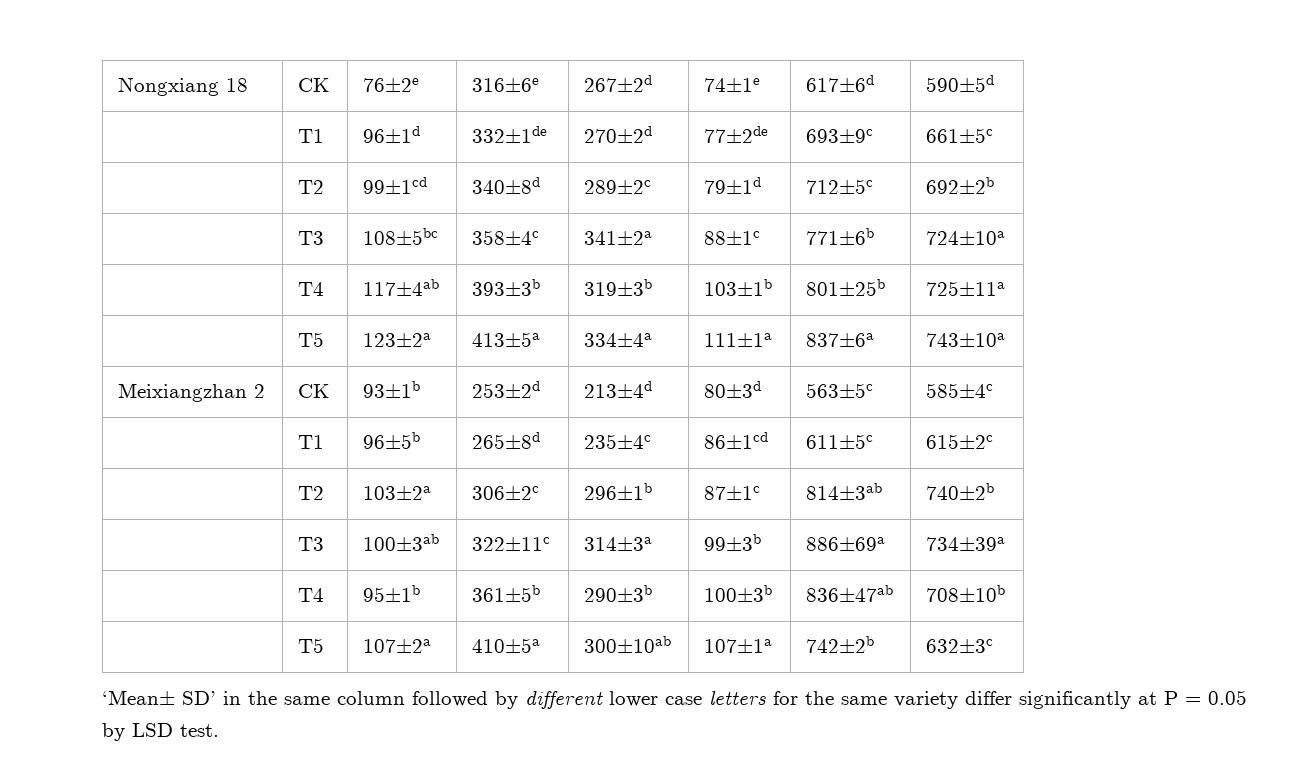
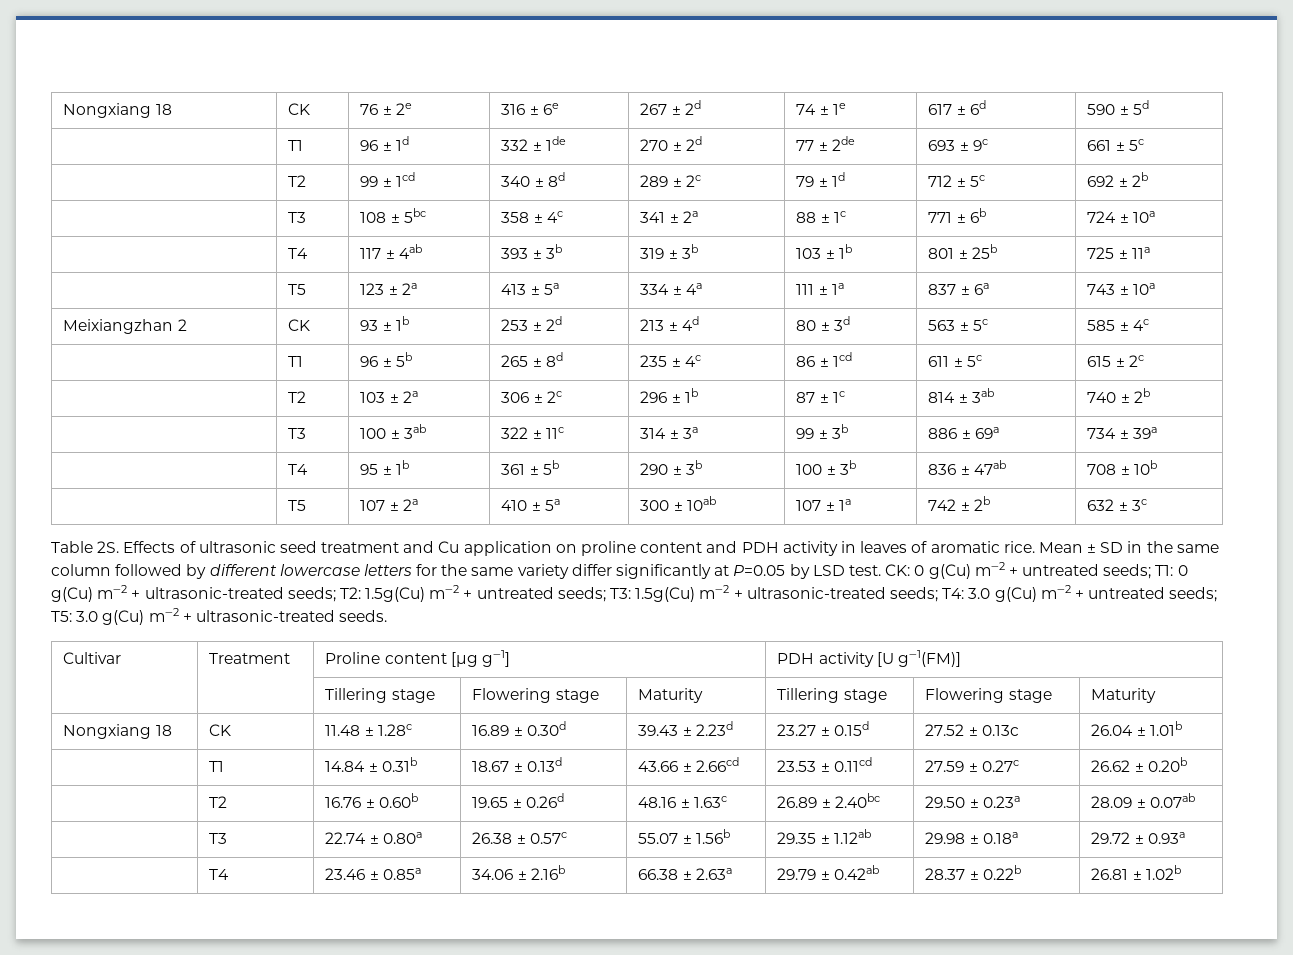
[118,77,249,96] [298,78,330,92] [363,78,420,92] [472,78,540,92] [584,75,653,92] [704,78,761,92] [806,75,875,92] [926,75,995,92] [298,129,325,143] [363,126,421,143] [472,126,548,143] [584,126,653,143] [704,126,769,143] [806,129,874,143] [926,128,994,143] [298,180,325,194] [363,177,428,194] [472,177,541,194] [584,180,652,194] [704,177,762,194] [806,179,874,194] [926,177,995,194] [298,231,325,245] [363,228,439,245] [472,230,540,245] [584,231,653,245] [704,231,761,245] [806,228,875,245] [926,231,1006,245] [298,282,325,296] [363,279,440,296] [472,279,541,296] [584,279,653,296] [704,279,773,296] [806,279,886,296] [926,281,1006,296] [298,332,325,347] [363,333,432,347] [472,332,541,347] [584,333,653,347] [704,333,773,347] [806,333,875,347] [926,333,1006,347] [118,383,266,402] [298,384,330,398] [363,381,421,398] [472,381,541,398] [584,381,653,398] [704,381,762,398] [806,383,874,398] [926,383,994,398] [298,435,325,449] [363,432,421,449] [472,432,541,449] [584,434,652,449] [704,432,769,449] [806,434,874,449] [926,434,994,449] [298,486,325,500] [363,486,432,500] [472,486,540,500] [584,483,653,500] [704,486,761,500] [806,483,883,500] [926,483,995,500] [298,537,325,551] [363,534,440,551] [472,537,551,551] [584,537,653,551] [704,534,762,551] [806,537,886,551] [926,537,1006,551] [298,588,325,602] [363,585,421,602] [472,585,541,602] [584,585,653,602] [704,585,773,602] [806,585,894,602] [926,585,1006,602] [298,638,325,653] [363,639,432,653] [472,638,541,653] [584,636,672,653] [704,639,773,653] [806,636,875,653] [926,639,994,653] [102,690,216,705] Nongxiang 18 | CK | 76±2e | 316±6e | 267±2d | 74±1e | 617±6d | 590±5d // | T1 | 96±1d | 332±1de | 270±2d | 77±2de | 693±9c | 661±5c // | T2 | 99±1cd | 340±8d | 289±2c | 79±1d | 712±5c | 692±2b // | T3 | 108±5bc | 358±4c | 341±2a | 88±1c | 771±6b | 724±10a // | T4 | 117±4ab | 393±3b | 319±3b | 103±1b | 801±25b | 725±11a // | T5 | 123±2a | 413±5a | 334±4a | 111±1a | 837±6a | 743±10a // Meixiangzhan 2 | CK | 93±1b | 253±2d | 213±4d | 80±3d | 563±5c | 585±4c // | T1 | 96±5b | 265±8d | 235±4c | 86±1cd | 611±5c | 615±2c // | T2 | 103±2a | 306±2c | 296±1b | 87±1c | 814±3ab | 740±2b // | T3 | 100±3ab | 322±11c | 314±3a | 99±3b | 886±69a | 734±39a // | T4 | 95±1b | 361±5b | 290±3b | 100±3b | 836±47ab | 708±10b // | T5 | 107±2a | 410±5a | 300±10ab | 107±1a | 742±2b | 632±3c // ‘Mean± SD’ -> [63,103,172,118] [288,103,311,115] [360,103,412,115] [501,103,559,115] [640,100,701,115] [796,103,846,115] [928,100,986,115] [1087,100,1149,115] [288,140,304,151] [360,136,409,151] [501,136,566,151] [640,136,702,151] [796,136,855,151] [928,139,988,151] [1087,139,1144,151] [288,175,307,187] [360,172,415,187] [501,172,565,187] [640,175,701,187] [796,172,845,187] [928,175,985,187] [1087,172,1148,187] [288,212,307,223] [360,208,426,223] [501,211,563,223] [640,211,698,223] [796,211,846,223] [928,208,986,223] [1087,211,1155,223] [288,248,309,259] [360,244,422,259] [501,244,562,259] [640,244,698,259] [796,244,852,259] [928,244,997,259] [1087,247,1150,259] [288,284,307,295] [360,283,417,295] [501,283,559,295] [640,283,702,295] [796,283,844,295] [928,283,989,295] [1087,283,1155,295] [63,319,187,334] [288,319,311,331] [360,316,409,331] [501,316,562,331] [640,316,699,331] [796,316,850,331] [928,319,988,331] [1087,319,1149,331] [288,356,304,367] [360,352,412,367] [501,352,563,367] [640,355,701,367] [796,352,852,367] [928,355,982,367] [1087,355,1144,367] [288,391,307,403] [360,391,418,403] [501,391,562,403] [640,388,698,403] [796,391,845,403] [928,388,994,403] [1087,388,1150,403] [288,428,307,439] [360,424,426,439] [501,427,564,439] [640,427,698,439] [796,424,848,439] [928,427,999,439] [1087,427,1157,439] [288,464,309,475] [360,460,409,475] [501,460,559,475] [640,460,702,475] [796,460,856,475] [928,460,1006,475] [1087,460,1157,475] [288,500,307,511] [360,499,418,511] [501,499,560,511] [640,496,716,511] [796,499,851,511] [928,496,990,511] [1087,499,1147,511] [51,541,1124,556] Nongxiang 18 | CK | 76 ± 2e | 316 ± 6e | 267 ± 2d | 74 ± 1e | 617 ± 6d | 590 ± 5d // | T1 | 96 ± 1d | 332 ± 1de | 270 ± 2d | 77 ± 2de | 693 ± 9c | 661 ± 5c // | T2 | 99 ± 1cd | 340 ± 8d | 289 ± 2c | 79 ± 1d | 712 ± 5c | 692 ± 2b // | T3 | 108 ± 5bc | 358 ± 4c | 341 ± 2a | 88 ± 1c | 771 ± 6b | 724 ± 10a // | T4 | 117 ± 4ab | 393 ± 3b | 319 ± 3b | 103 ± 1b | 801 ± 25b | 725 ± 11a // | T5 | 123 ± 2a | 413 ± 5a | 334 ± 4a | 111 ± 1a | 837 ± 6a | 743 ± 10a // Meixiangzhan 2 | CK | 93 ± 1b | 253 ± 2d | 213 ± 4d | 80 ± 3d | 563 ± 5c | 585 ± 4c // | T1 | 96 ± 5b | 265 ± 8d | 235 ± 4c | 86 ± 1cd | 611 ± 5c | 615 ± 2c // | T2 | 103 ± 2a | 306 ± 2c | 296 ± 1b | 87 ± 1c | 814 ± 3ab | 740 ± 2b // | T3 | 100 ± 3ab | 322 ± 11c | 314 ± 3a | 99 ± 3b | 886 ± 69a | 734 ± 39a // | T4 | 95 ± 1b | 361 ± 5b | 290 ± 3b | 100 ± 3b | 836 ± 47ab | 708 ± 10b // | T5 | 107 ± 2a | 410 ± 5a | 300 ± 10ab | 107 ± 1a | 742 ± 2b | 632 ± 3c // Table 2S. Effects of ultrasonic seed treatment and Cu application on proline content and PDH activity in leaves of aromatic rice. Mean ± SD
[609,691,702,707] lower case -> [279,564,360,576] lowercase
[1164,690,1247,705] [102,723,219,741] P = 0.05 by LSD test. -> [733,562,1188,579] [51,585,1218,602] [51,608,388,625] [63,652,122,664] [209,653,291,664] [325,650,510,667] [777,650,961,667] [325,688,435,703] [472,688,599,703] [638,688,704,703] [777,688,887,703] [925,688,1052,703] [1091,688,1157,703] [63,724,172,739] [209,724,232,736] [325,724,412,736] [472,721,566,736] [638,721,733,736] [777,721,869,736] [925,724,1019,736] [1091,721,1182,736] [209,761,225,772] [325,757,417,772] [472,757,562,772] [638,757,739,772] [777,757,872,772] [925,760,1019,772] [1091,757,1187,772] [209,796,228,808] [325,793,418,808] [472,793,564,808] [638,796,727,808] [777,793,880,808] [925,796,1020,808] [1091,793,1195,808] [209,833,228,844] [325,832,422,844] [472,832,567,844] [638,829,730,844] [777,829,871,844] [925,832,1018,844] [1091,832,1185,844] [209,869,230,880] [325,868,421,880] [472,865,565,880] [638,868,732,880] [777,865,879,880] [925,865,1021,880] [1091,865,1181,880] P=0.05 by LSD test. CK: 0 g(Cu) m‒2 + untreated seeds; T1: 0 g(Cu) m‒2 + ultrasonic-treated seeds; T2: 1.5g(Cu) m‒2 + untreated seeds; T3: 1.5g(Cu) m‒2 + ultrasonic-treated seeds; T4: 3.0 g(Cu) m‒2 + untreated seeds; T5: 3.0 g(Cu) m‒2 + ultrasonic-treated seeds. // Cultivar | Treatment | Proline content [μg g‒1] | PDH activity [U g‒1(FM)] // | | Tillering stage | Flowering stage | Maturity | Tillering stage | Flowering stage | Maturity // Nongxiang 18 | CK | 11.48 ± 1.28c | 16.89 ± 0.30d | 39.43 ± 2.23d | 23.27 ± 0.15d | 27.52 ± 0.13c | 26.04 ± 1.01b // | T1 | 14.84 ± 0.31b | 18.67 ± 0.13d | 43.66 ± 2.66cd | 23.53 ± 0.11cd | 27.59 ± 0.27c | 26.62 ± 0.20b // | T2 | 16.76 ± 0.60b | 19.65 ± 0.26d | 48.16 ± 1.63c | 26.89 ± 2.40bc | 29.50 ± 0.23a | 28.09 ± 0.07ab // | T3 | 22.74 ± 0.80a | 26.38 ± 0.57c | 55.07 ± 1.56b | 29.35 ± 1.12ab | 29.98 ± 0.18a | 29.72 ± 0.93a // | T4 | 23.46 ± 0.85a | 34.06 ± 2.16b | 66.38 ± 2.63a | 29.79 ± 0.42ab | 28.37 ± 0.22b | 26.81 ± 1.02b

